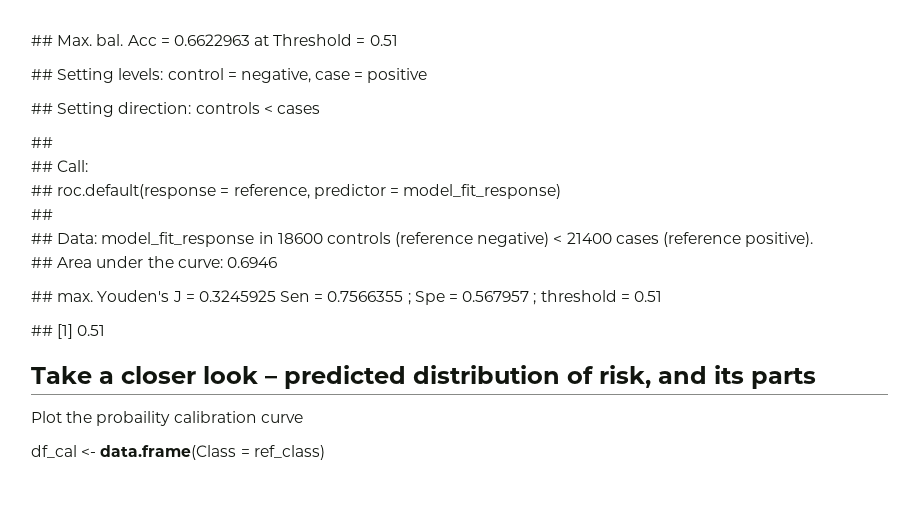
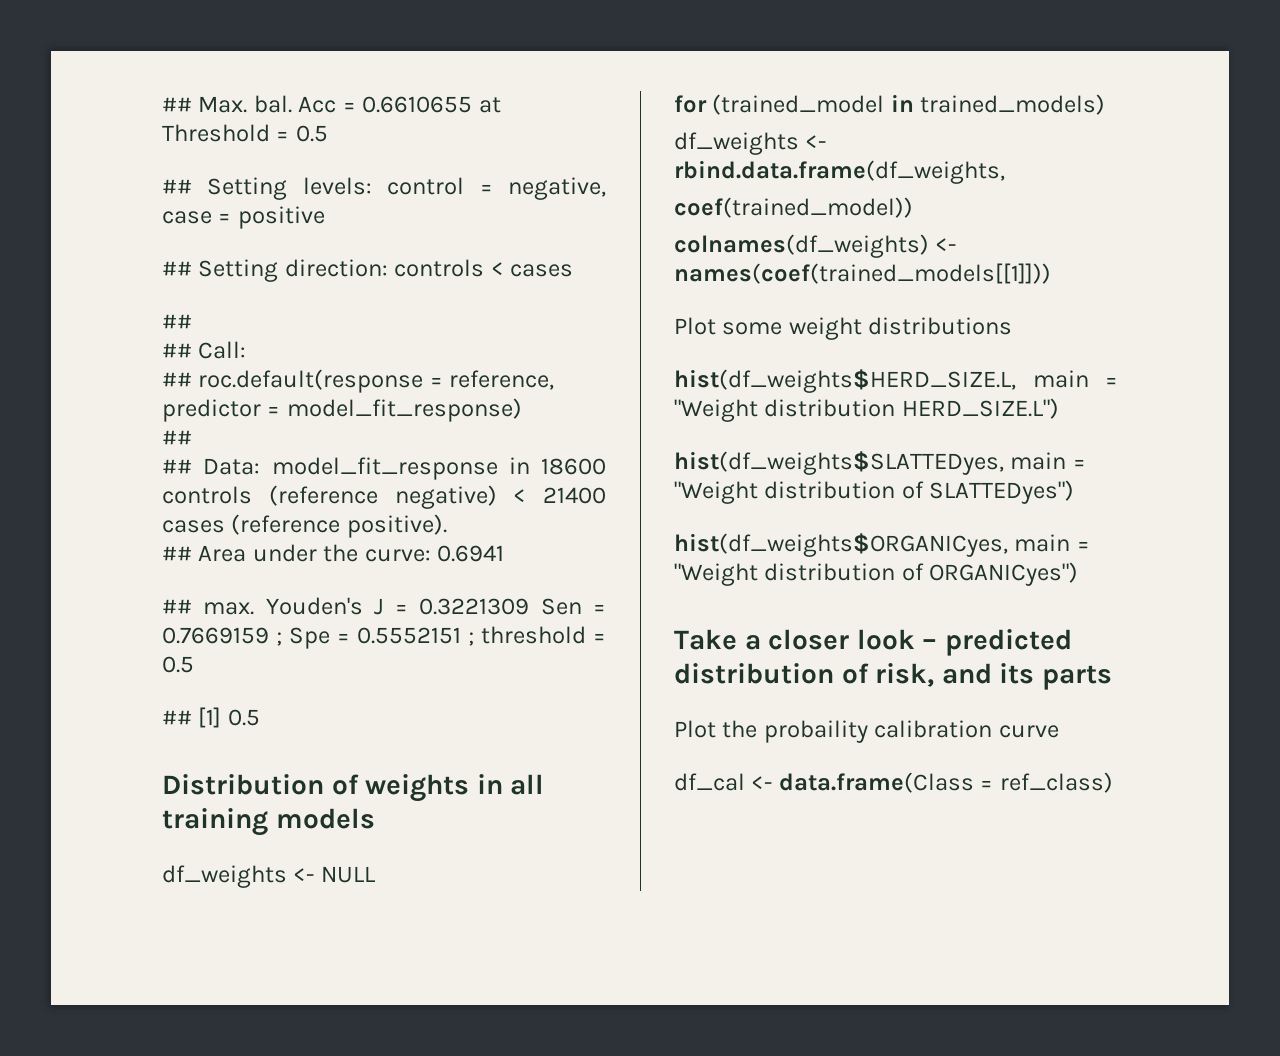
[173,34,250,46] 0.6622963 -> [362,96,473,113] 0.6610655
[369,35,398,46] 0.51 -> [295,125,328,142] 0.5
[226,257,277,268] 0.6946 -> [437,545,505,562] 0.6941
[198,290,276,302] 0.3245925 -> [419,598,530,615] 0.3221309
[327,291,404,302] 0.7566355 -> [162,627,269,644] 0.7669159
[462,291,530,302] 0.567957 -> [357,627,461,644] 0.5552151
[633,291,662,302] 0.51 -> [162,656,194,673] 0.5
[77,325,106,336] 0.51 -> [227,709,260,726] [162,774,545,802] [162,808,375,836] [162,865,375,888] [674,94,1106,115] [674,132,827,155] [674,160,1005,184] [674,197,913,218] [674,234,957,258] [674,263,1051,284] [674,317,1013,340] [674,369,1118,393] [674,398,1059,422] [674,451,1086,475] [674,480,1075,504] [674,533,1090,557] [674,562,1079,586] 0.5 // Distribution of weights in all training models // df_weights <- NULL // for (trained_model in trained_models) // df_weights <- rbind.data.frame(df_weights, // coef(trained_model)) // colnames(df_weights) <- names(coef(trained_models[[1]])) // Plot some weight distributions // hist(df_weights$HERD_SIZE.L, main = "Weight distribution HERD_SIZE.L") // hist(df_weights$SLATTEDyes, main = "Weight distribution of SLATTEDyes") // hist(df_weights$ORGANICyes, main = "Weight distribution of ORGANICyes")

